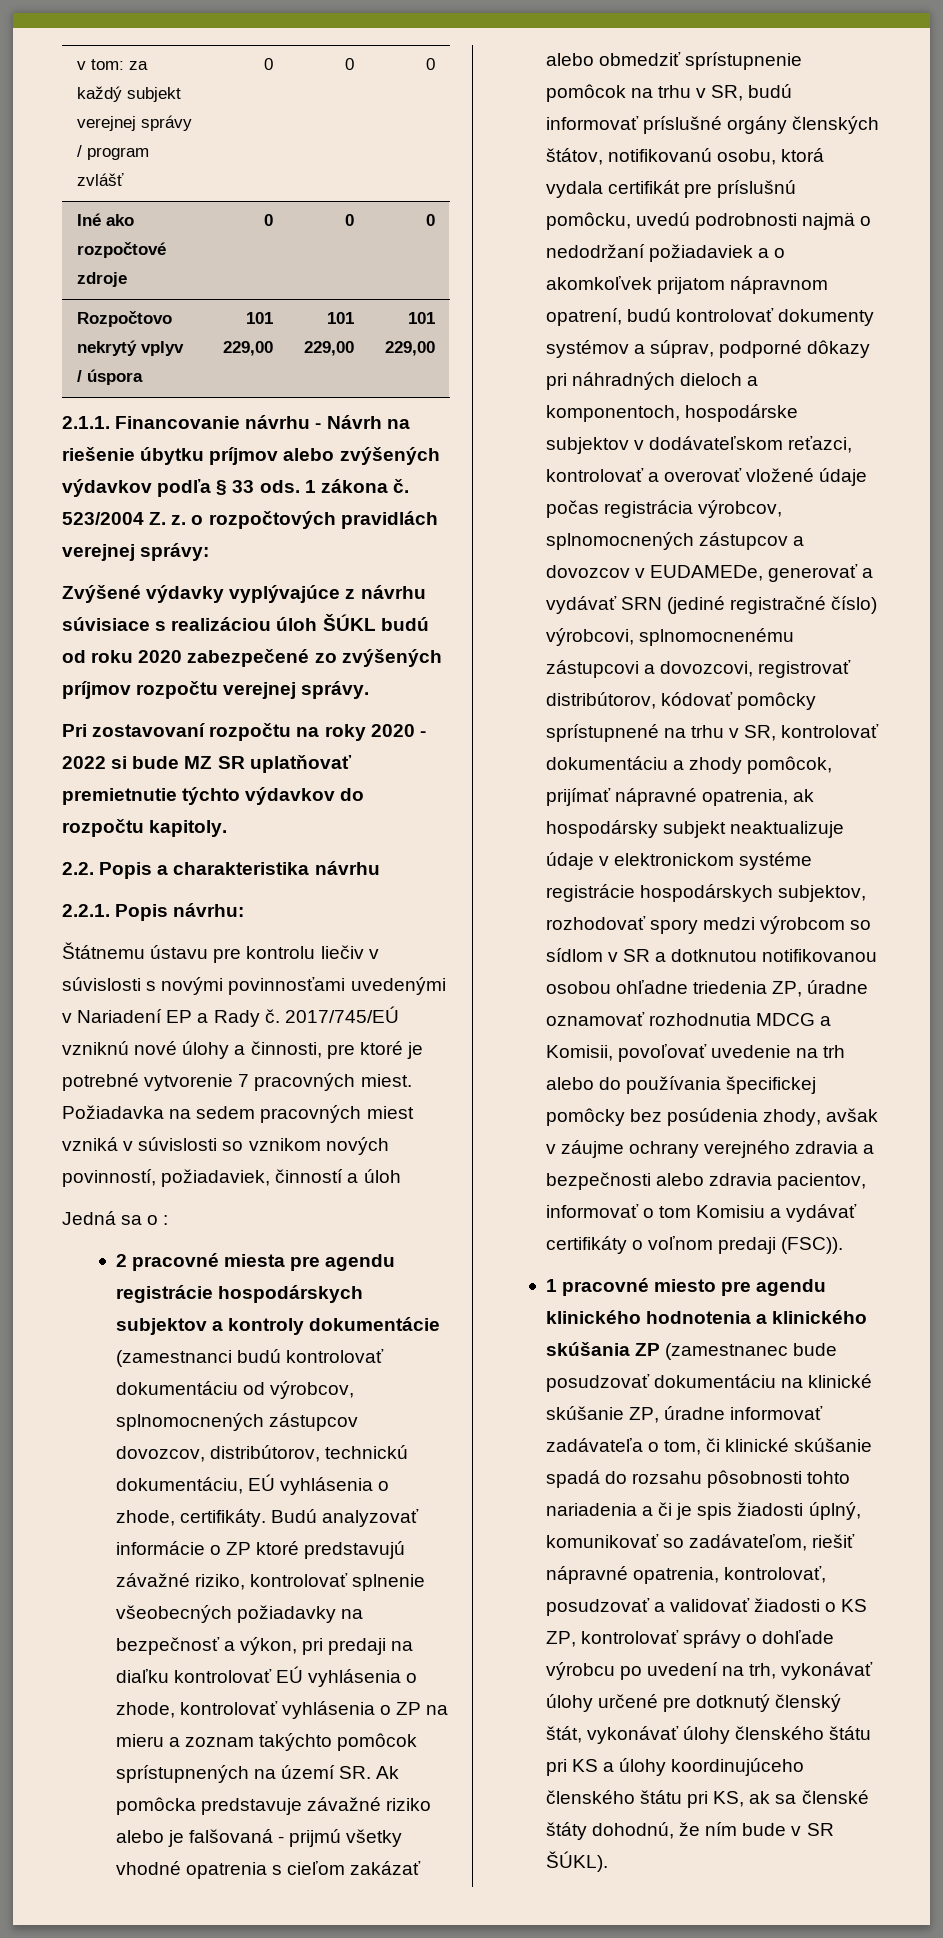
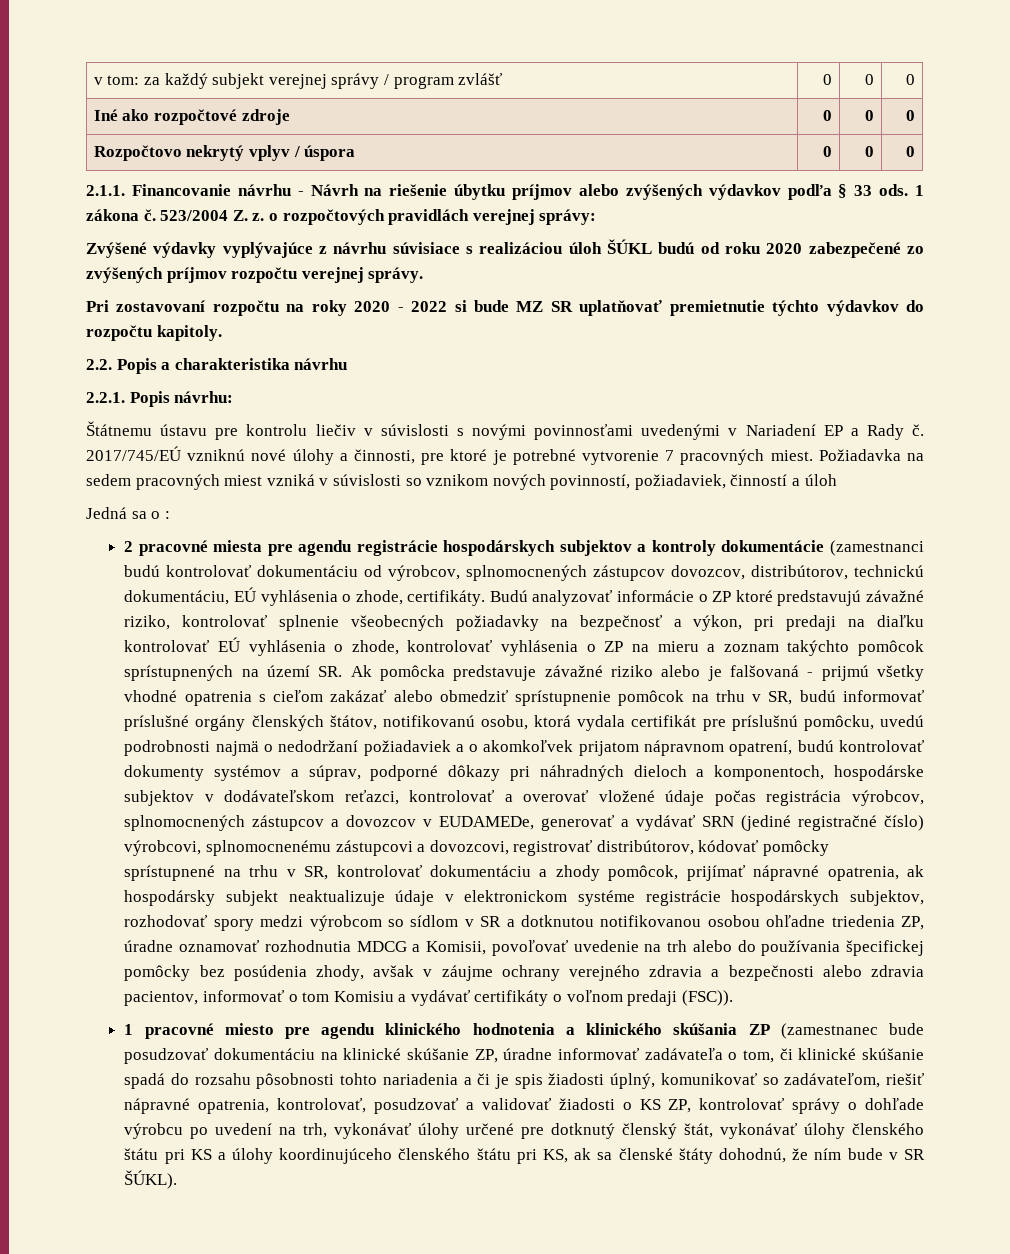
[246,312,274,324] [223,341,274,356] [327,312,355,324] [304,341,355,356] [408,312,436,324] [385,341,436,356] 101 229,00 | 101 229,00 | 101 229,00 -> [823,146,833,157] [865,146,875,157] [906,146,916,157] 0 | 0 | 0

